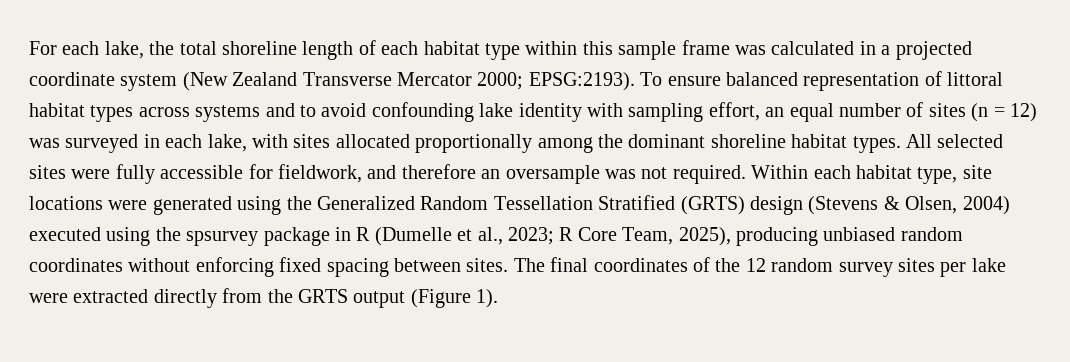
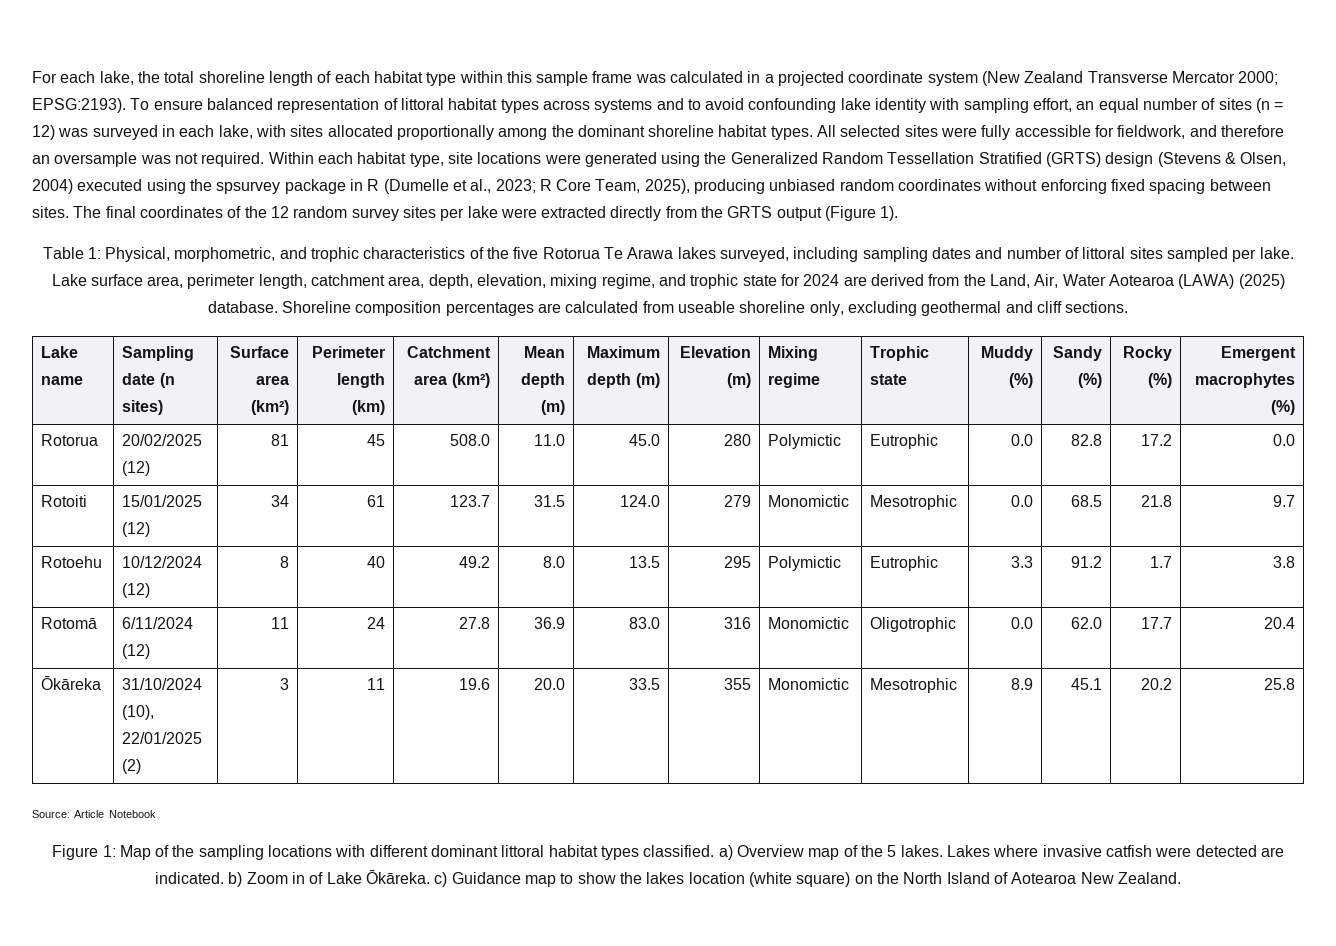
(499, 298) none -> [42,247,1294,262] [51,274,1285,289] [207,301,1129,316] [41,346,79,358] [41,376,84,385] [122,346,195,361] [122,373,175,388] [122,400,164,415] [229,346,289,358] [255,375,289,385] [250,400,289,415] [311,346,385,358] [336,373,385,388] [351,400,385,415] [406,346,491,358] [414,373,490,388] [523,346,565,358] [520,373,565,388] [540,400,565,415] [586,346,660,358] [587,373,660,388] [679,346,751,358] [726,373,751,388] [768,346,819,361] [768,373,821,388] [870,346,930,361] [870,374,908,385] [980,346,1033,361] [1008,373,1033,388] [1052,346,1102,361] [1077,373,1102,388] [1122,346,1172,361] [1147,373,1172,388] [1220,346,1296,361] [1194,373,1295,388] [1270,400,1295,415] [41,434,99,446] [122,434,203,446] [122,461,151,476] [270,434,289,446] [366,434,385,446] [449,434,490,446] [533,434,565,446] [628,434,660,446] [723,434,751,446] [768,434,842,449] [870,434,939,449] [1010,434,1033,446] [1070,434,1102,446] [1140,434,1172,446] [1272,434,1295,446] [41,495,88,507] [122,495,203,507] [122,522,151,537] [270,495,289,507] [366,495,385,507] [449,495,490,507] [533,495,565,507] [619,495,660,507] [723,495,751,507] [768,495,850,507] [870,495,958,510] [1010,495,1033,507] [1070,495,1102,507] [1140,495,1172,507] [1272,495,1295,507] [41,556,103,568] [122,556,203,568] [122,583,151,598] [279,556,289,568] [366,556,385,568] [458,556,490,568] [542,556,565,568] [628,556,660,568] [723,556,751,568] [768,556,842,571] [870,556,939,571] [1010,556,1033,568] [1070,556,1102,568] [1149,556,1172,568] [1272,556,1295,568] [41,617,98,629] [122,617,194,629] [122,644,151,659] [270,617,289,629] [366,617,385,629] [458,617,490,629] [533,617,565,629] [628,617,660,629] [723,617,751,629] [768,617,850,629] [870,617,957,632] [1010,617,1033,629] [1070,617,1102,629] [1140,617,1172,629] [1263,617,1295,629] [41,676,102,690] [122,678,203,690] [122,705,155,720] [122,732,203,744] [122,759,142,774] [279,678,289,690] [366,678,385,690] [458,678,490,690] [533,678,565,690] [628,678,660,690] [723,678,751,690] [768,678,850,690] [870,678,958,693] [1010,678,1033,690] [1070,678,1102,690] [1140,678,1172,690] [1263,678,1295,690] [32,810,156,818] [52,845,1284,860] [155,870,1181,887] // Table 1: Physical, morphometric, and trophic characteristics of the five Rotorua Te Arawa lakes surveyed, including sampling dates and number of littoral sites sampled per lake. Lake surface area, perimeter length, catchment area, depth, elevation, mixing regime, and trophic state for 2024 are derived from the Land, Air, Water Aotearoa (LAWA) (2025) database. Shoreline composition percentages are calculated from useable shoreline only, excluding geothermal and cliff sections. // Lake name | Sampling date (n sites) | Surface area (km²) | Perimeter length (km) | Catchment area (km²) | Mean depth (m) | Maximum depth (m) | Elevation (m) | Mixing regime | Trophic state | Muddy (%) | Sandy (%) | Rocky (%) | Emergent macrophytes (%) // Rotorua | 20/02/2025 (12) | 81 | 45 | 508.0 | 11.0 | 45.0 | 280 | Polymictic | Eutrophic | 0.0 | 82.8 | 17.2 | 0.0 // Rotoiti | 15/01/2025 (12) | 34 | 61 | 123.7 | 31.5 | 124.0 | 279 | Monomictic | Mesotrophic | 0.0 | 68.5 | 21.8 | 9.7 // Rotoehu | 10/12/2024 (12) | 8 | 40 | 49.2 | 8.0 | 13.5 | 295 | Polymictic | Eutrophic | 3.3 | 91.2 | 1.7 | 3.8 // Rotomā | 6/11/2024 (12) | 11 | 24 | 27.8 | 36.9 | 83.0 | 316 | Monomictic | Oligotrophic | 0.0 | 62.0 | 17.7 | 20.4 // Ōkāreka | 31/10/2024 (10), 22/01/2025 (2) | 3 | 11 | 19.6 | 20.0 | 33.5 | 355 | Monomictic | Mesotrophic | 8.9 | 45.1 | 20.2 | 25.8 // Source: Article Notebook // Figure 1: Map of the sampling locations with different dominant littoral habitat types classified. a) Overview map of the 5 lakes. Lakes where invasive catfish were detected are indicated. b) Zoom in of Lake Ōkāreka. c) Guidance map to show the lakes location (white square) on the North Island of Aotearoa New Zealand.

